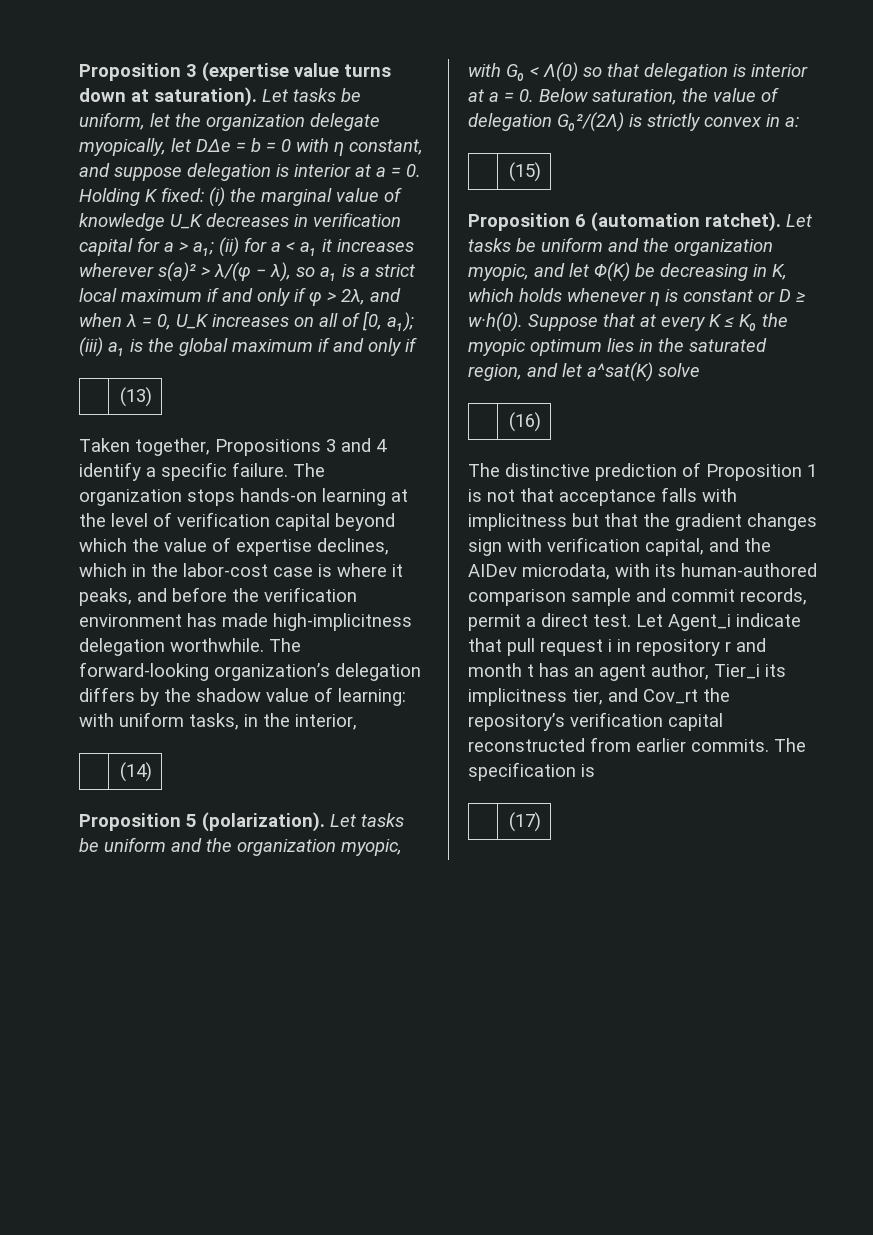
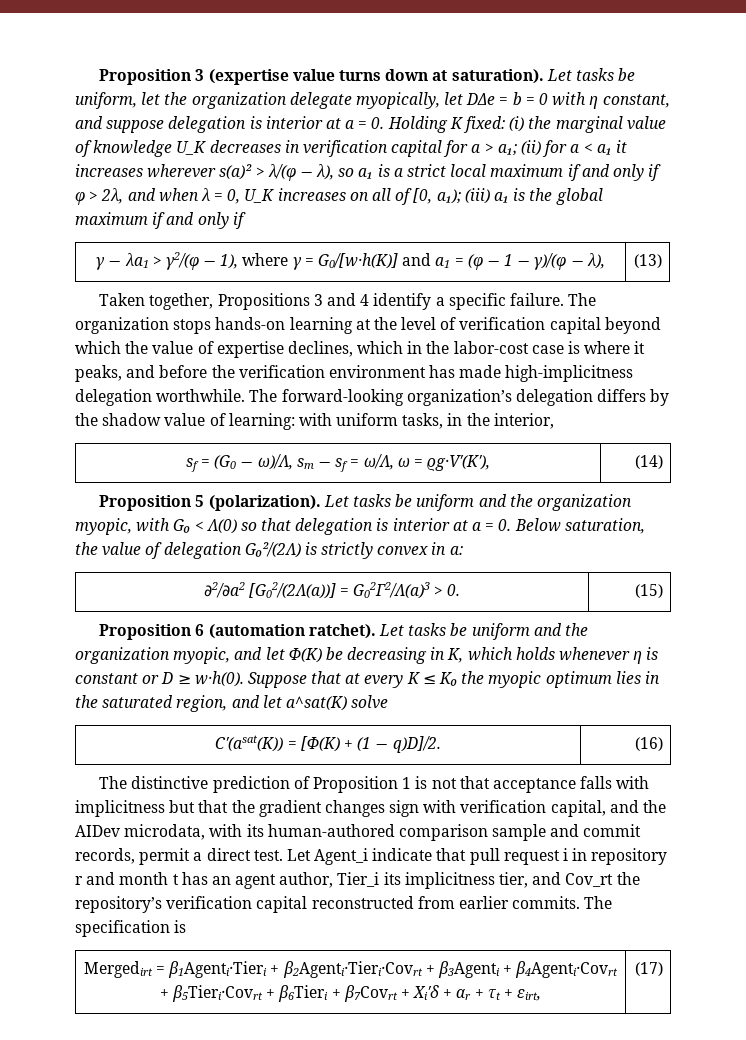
(417, 344) none -> [96,252,605,270] γ − λa1 > γ2/(φ − 1), where γ = G0/[w·h(K)] and a1 = (φ − 1 − γ)/(φ − λ),
(357, 722) none -> [185,454,491,472] sf = (G0 − ω)/Λ, sm − sf = ω/Λ, ω = ϱg·V′(K′),
(799, 122) none -> [203,582,461,599] ∂2/∂a2 [G02/(2Λ(a))] = G02Γ2/Λ(a)3 > 0.
(700, 370) none -> [215,735,441,753] C′(asat(K)) = [Φ(K) + (1 − q)D]/2.
(595, 770) none -> [83,961,619,978] [159,985,542,1002] Mergedirt = β1Agenti·Tieri + β2Agenti·Tieri·Covrt + β3Agenti + β4Agenti·Covrt + β5Tieri·Covrt + β6Tieri + β7Covrt + Xi′δ + αr + τt + εirt,

